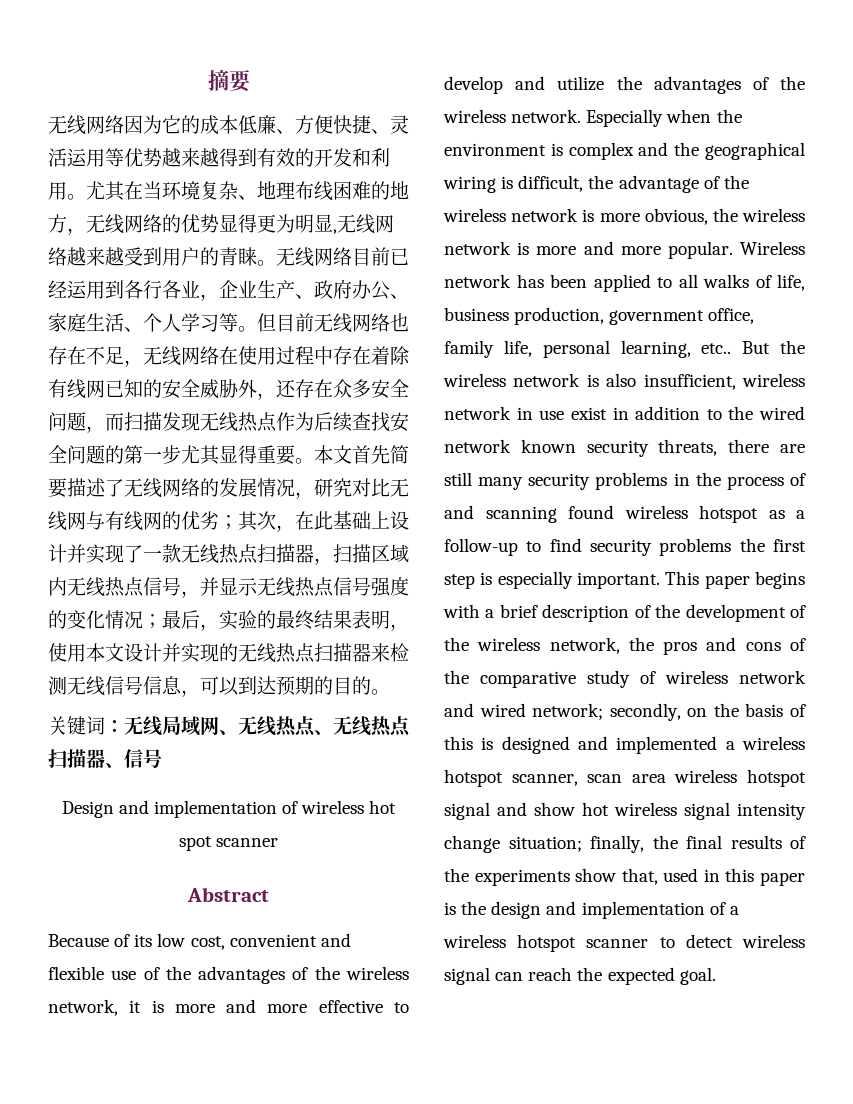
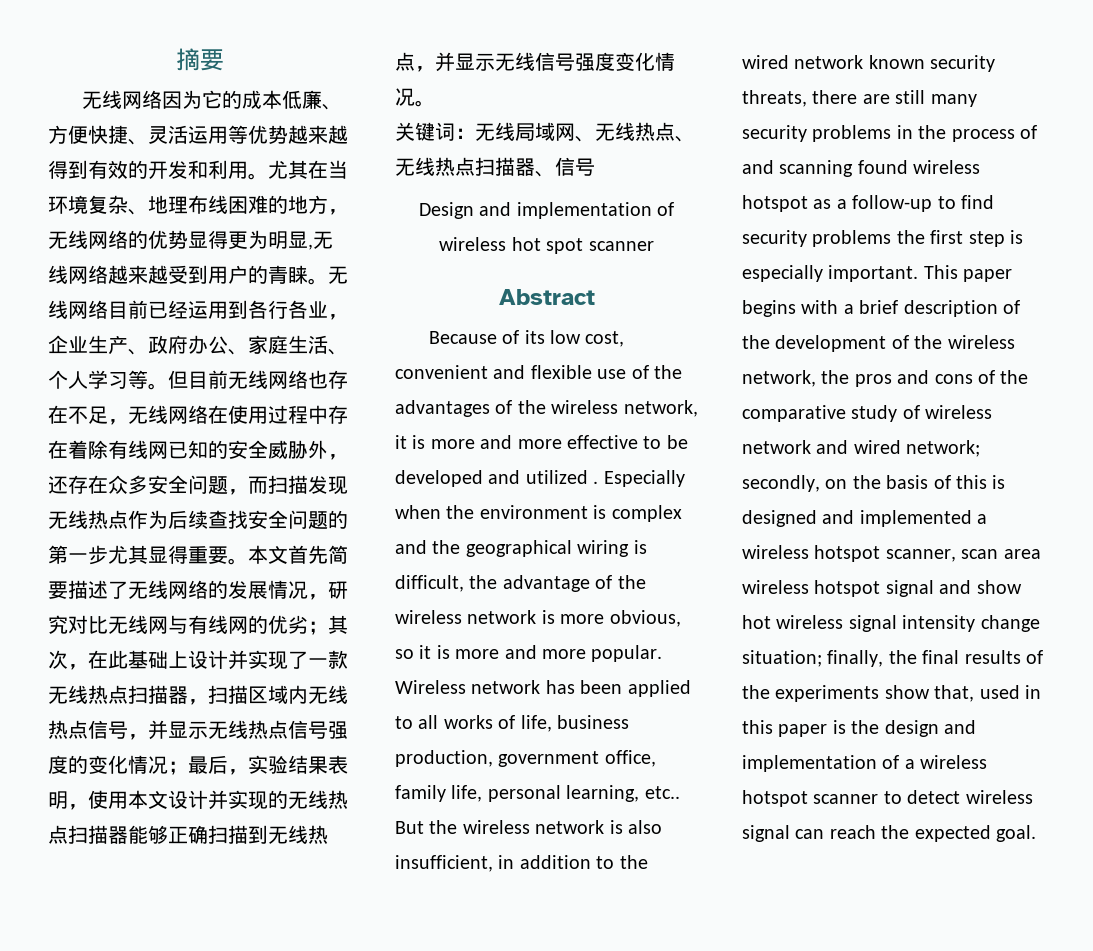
[257,610,314,630] 的最终 -> (288, 765) none
[371,643,409,662] [48,676,371,697] 来检测无线信号信息，可以到达预期的目的 -> [128,825,328,844] [395,52,675,72] [395,88,415,106] 能够正确扫描到无线热点，并显示无线信号强度变化情况
[444,76,805,94] [443,109,582,123] develop and utilize the advantages of the wireless network. -> [666,435,688,449] [395,470,599,487] be developed and utilized .
[712,208,806,222] [444,241,511,255] the wireless network -> [395,645,432,659] so it
[703,274,749,288] walks -> [443,715,493,729] works
[742,373,805,387] [444,406,607,420] wireless network in use exist -> (493, 863) none

